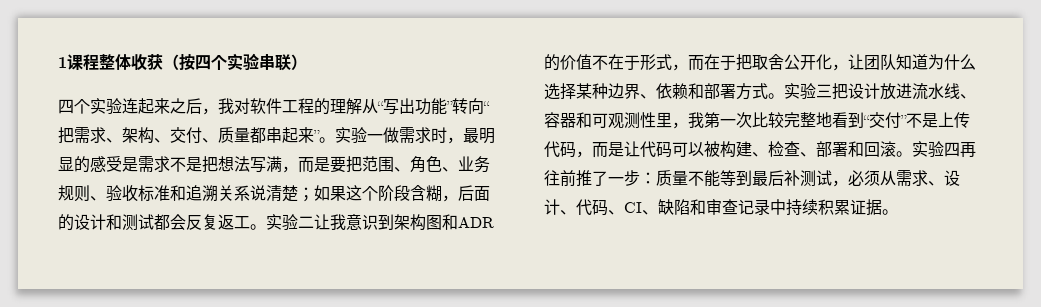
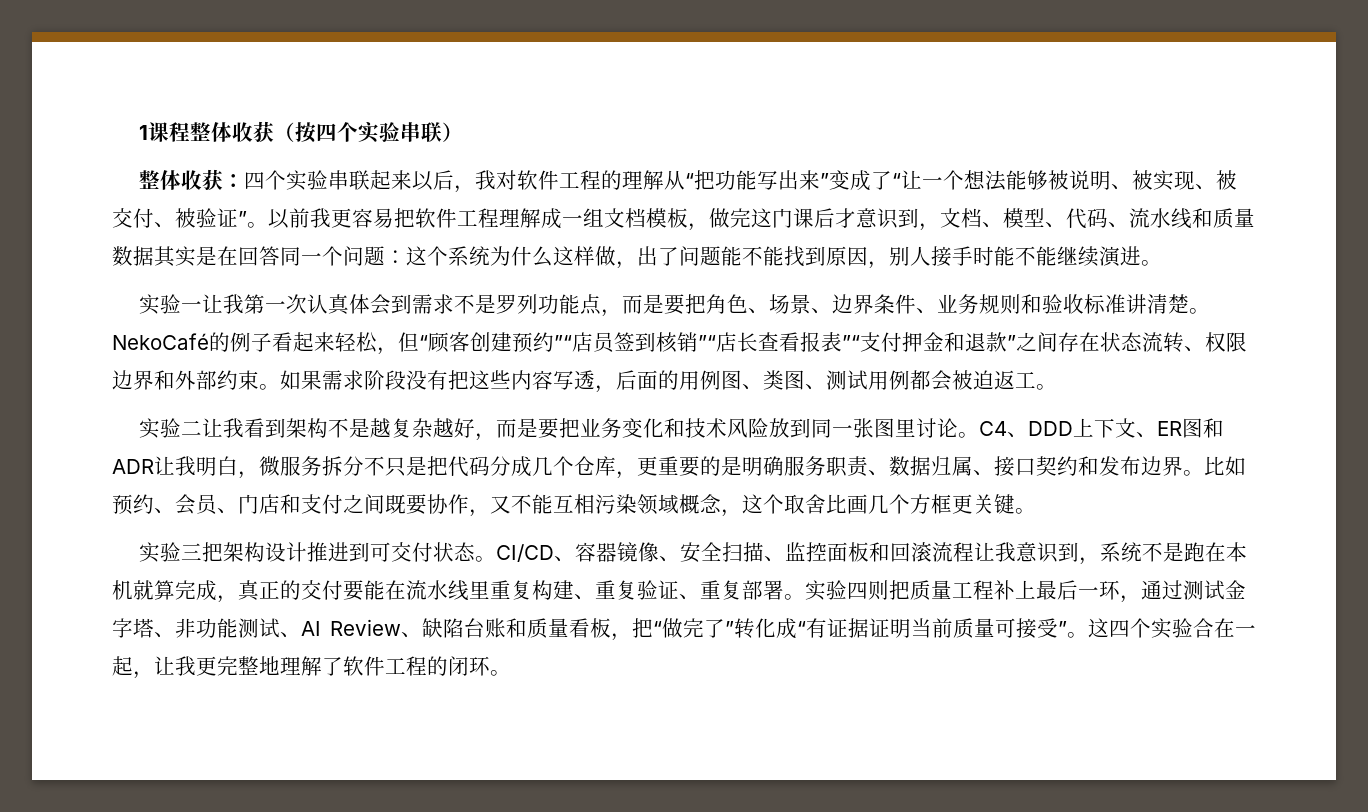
[58,98,186,114] 四个实验连起来之 -> [139,169,434,191] 整体收获：四个实验串联起来以
[383,98,490,115] [58,127,495,144] [58,156,442,173] 写出功能”转向“把需求、架构、交付、质量都串起来”。实验一做需求时，最明显的感受是需求不是把想法写满，而是要把范围、角色 -> [694,170,1238,191] [112,208,1255,231] [112,246,1162,269] [139,294,917,317] 把功能写出来”变成了“让一个想法能够被说明、被实现、被交付、被验证”。以前我更容易把软件工程理解成一组文档模板，做完这门课后才意识到，文档、模型、代码、流水线和质量数据其实是在回答同一个问题：这个系统为什么这样做，出了问题能不能找到原因，别人接手时能不能继续演进。 // 实验一让我第一次认真体会到需求不是罗列功能点，而是要把角色、场景、边界条件
[90,196,106,201] 、 -> [1021,294,1043,314] 和
[170,185,490,202] [58,214,218,231] 和追溯关系说清楚；如果这个阶段含糊，后面的设计和测试都会反复 -> [1126,294,1211,314] [112,332,1247,355] [112,370,994,393] 讲清楚。NekoCafé的例子看起来轻松，但“顾客创建预约”“店员签到核销”“店长查看报表”“支付押金和退款”之间存在状态流转、权限边界和外部约束。如果需求阶段没有把这些内容写透，后面的用例图、类图、测试用例都会被迫
(266, 227) none -> (1057, 387) //
[346,214,494,231] [544,54,976,71] [544,83,784,100] 意识到架构图和ADR的价值不在于形式，而在于把取舍公开化，让团队知道为什么选择某种边界、依赖和部署方式。 -> [244,418,1225,441] [112,456,1246,479] [112,494,1036,517] 看到架构不是越复杂越好，而是要把业务变化和技术风险放到同一张图里讨论。C4、DDD上下文、ER图和ADR让我明白，微服务拆分不只是把代码分成几个仓库，更重要的是明确服务职责、数据归属、接口契约和发布边界。比如预约、会员、门店和支付之间既要协作，又不能互相污染领域概念，这个取舍比画几个方框更关键。 //
[848,83,976,100] [544,112,970,129] [544,141,976,158] [544,170,960,187] [544,199,882,216] 设计放进流水线、容器和可观测性里，我第一次比较完整地看到“交付”不是上传代码，而是让代码可以被构建、检查、部署和回滚。实验四再往前推了一步：质量不能等到最后补测试，必须从需求、设计、代码、CI、缺陷和审查记录中持续积累证据 -> [223,542,1248,565] [112,580,1246,603] [112,618,1256,641] [112,656,490,679] 架构设计推进到可交付状态。CI/CD、容器镜像、安全扫描、监控面板和回滚流程让我意识到，系统不是跑在本机就算完成，真正的交付要能在流水线里重复构建、重复验证、重复部署。实验四则把质量工程补上最后一环，通过测试金字塔、非功能测试、AI Review、缺陷台账和质量看板，把“做完了”转化成“有证据证明当前质量可接受”。这四个实验合在一起，让我更完整地理解了软件工程的闭环

